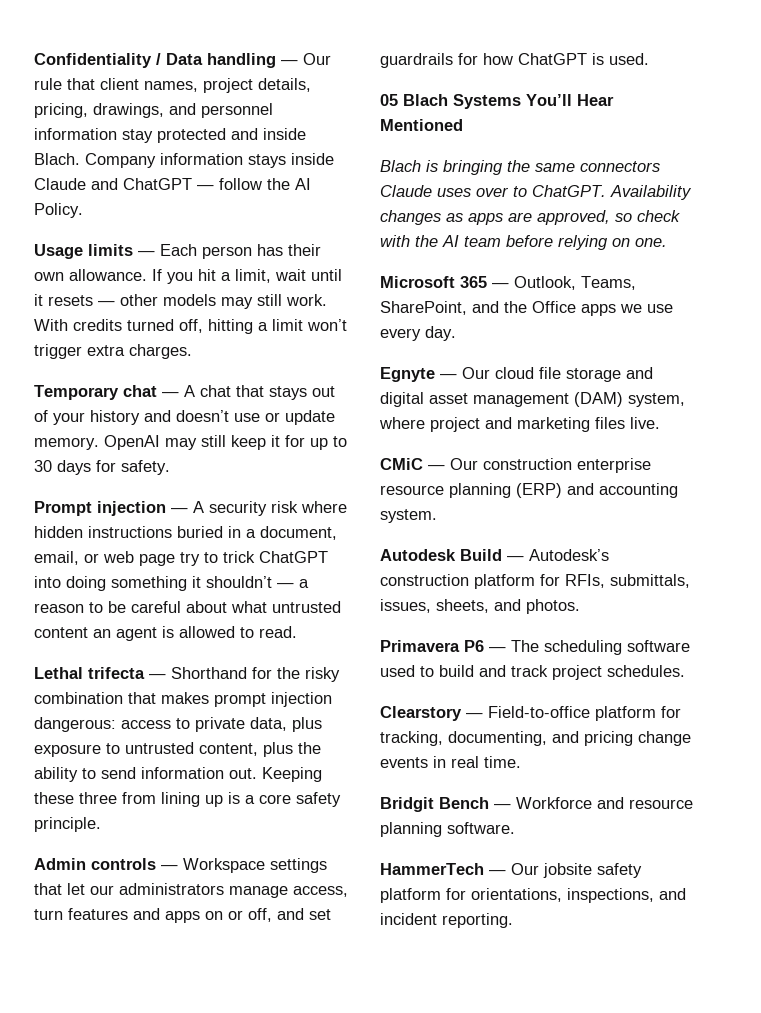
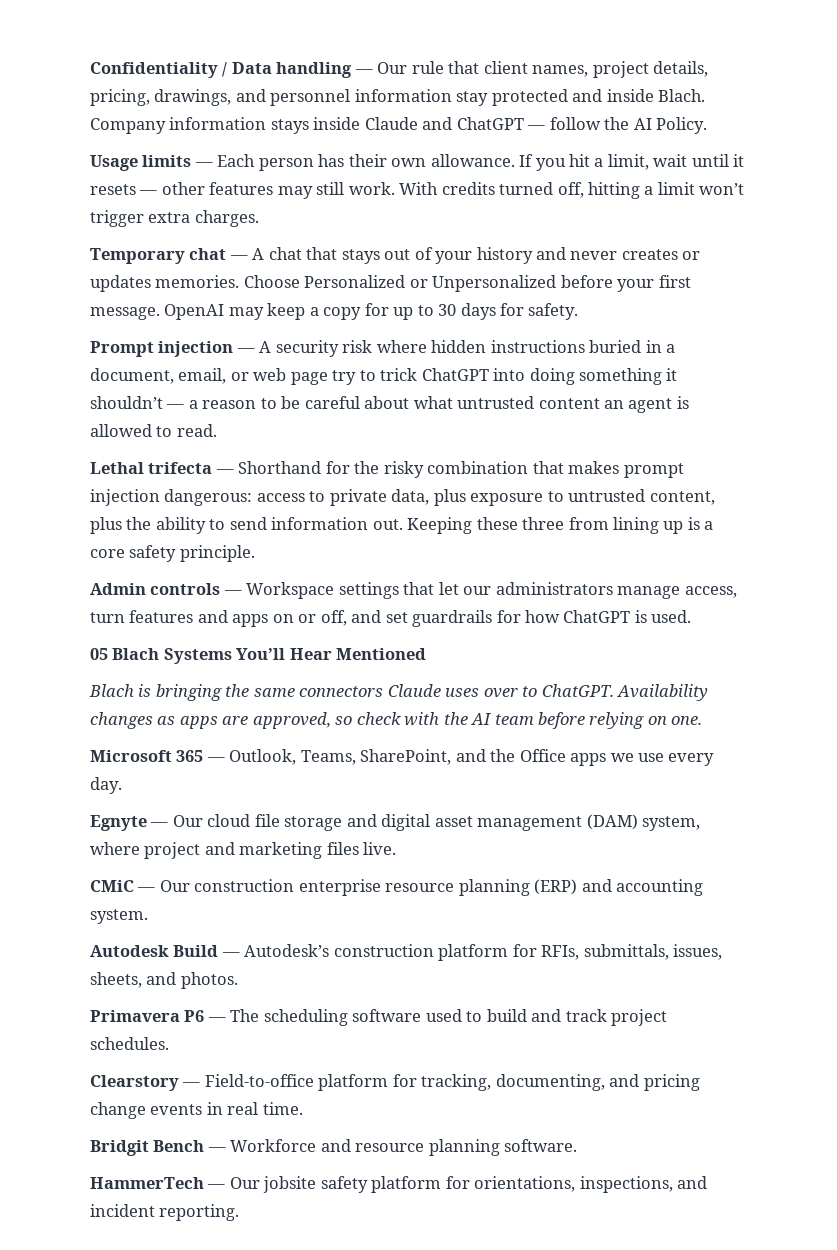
[163,294,216,306] models -> [209,182,274,195] features
[176,410,335,425] [34,435,280,450] doesn’t use or update memory. OpenAI may still keep it -> [570,249,701,260] [90,275,691,292] [90,303,362,320] never creates or updates memories. Choose Personalized or Unpersonalized before your first message. OpenAI may keep a copy

